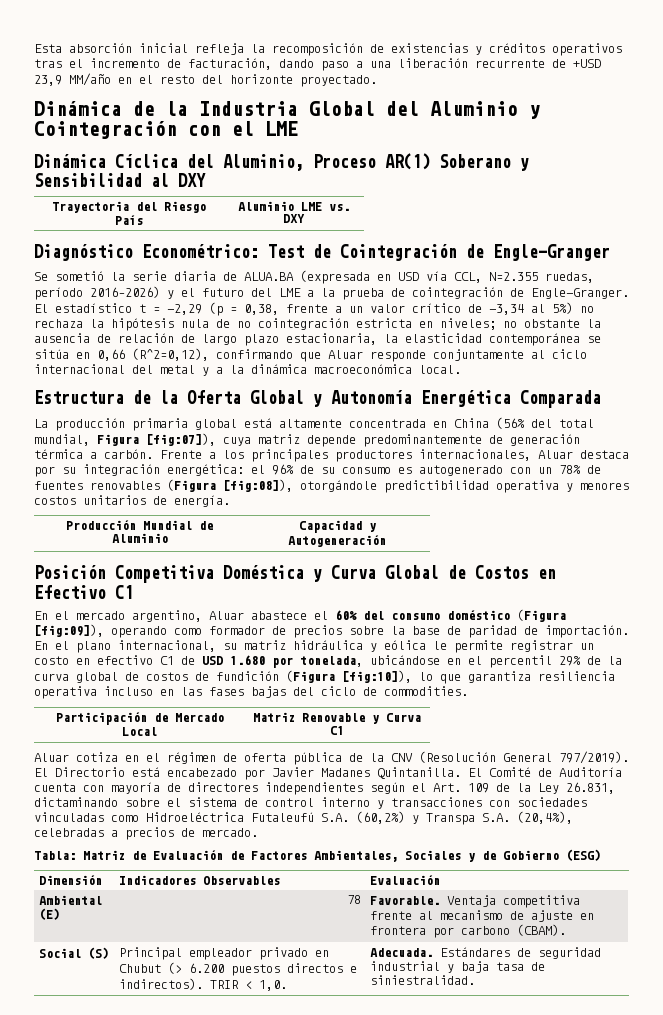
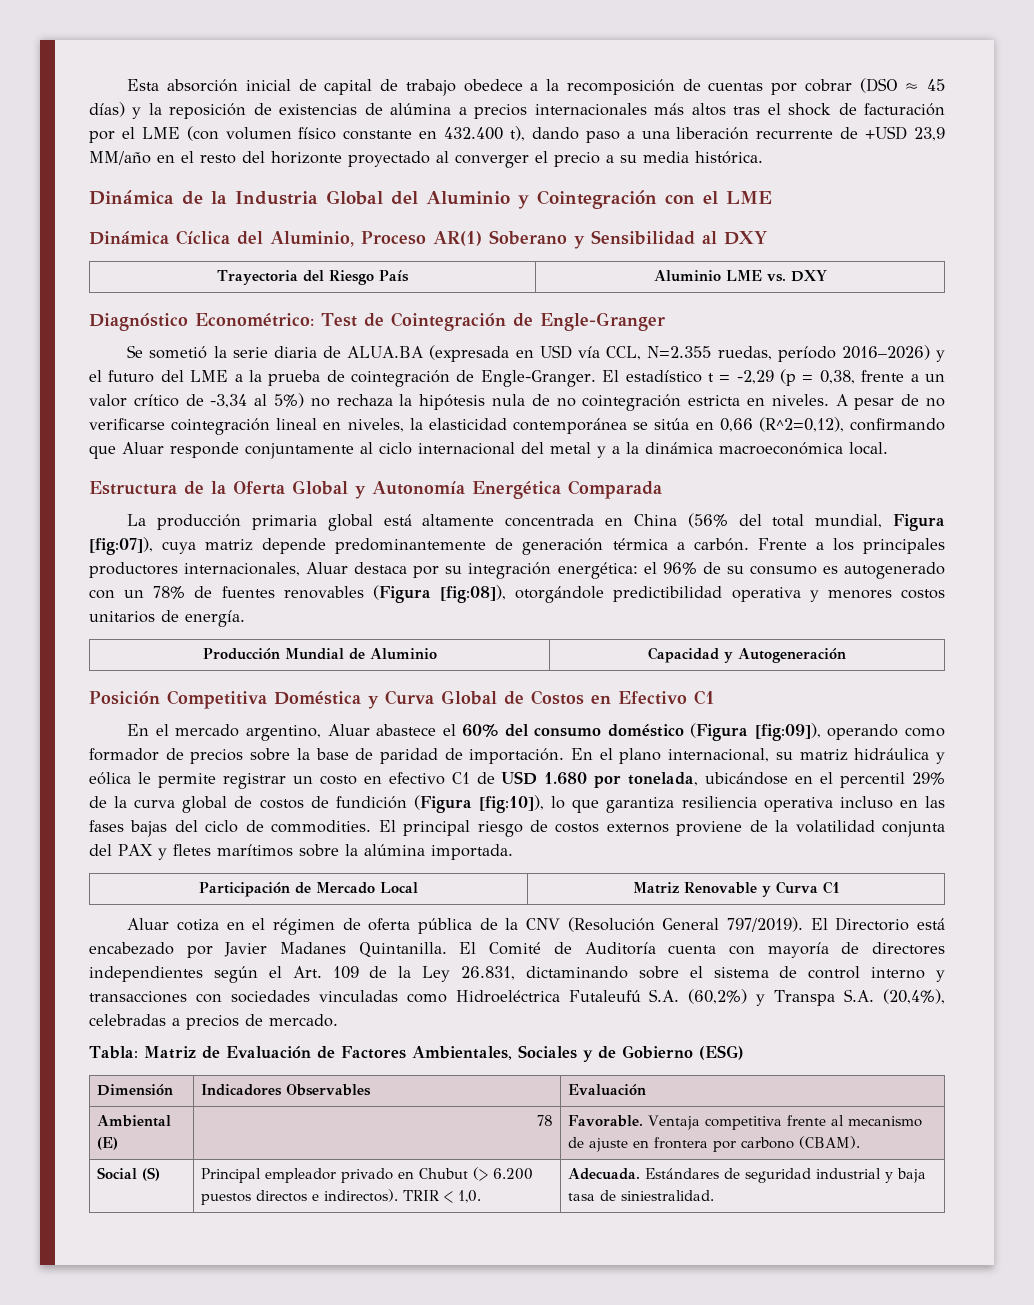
[195,43,622,56] [34,58,272,70] refleja la recomposición de existencias y créditos operativos tras el incremento de facturación, -> [298,78,946,96] [89,102,946,119] [89,126,525,143] de capital de trabajo obedece a la recomposición de cuentas por cobrar (DSO ≈ 45 días) y la reposición de existencias de alúmina a precios internacionales más altos tras el shock de facturación por el LME (con volumen físico constante en 432.400 t),
[300,75,377,87] proyectado. -> [348,151,763,168] proyectado al converger el precio a su media histórica.
[440,318,601,330] [34,333,377,346] niveles; no obstante la ausencia de relación de largo plazo estacionaria, -> [771,394,945,410] [89,418,404,435] niveles. A pesar de no verificarse cointegración lineal en niveles,
(468, 691) none -> [378,820,945,837] [89,844,513,860] El principal riesgo de costos externos proviene de la volatilidad conjunta del PAX y fletes marítimos sobre la alúmina importada.

